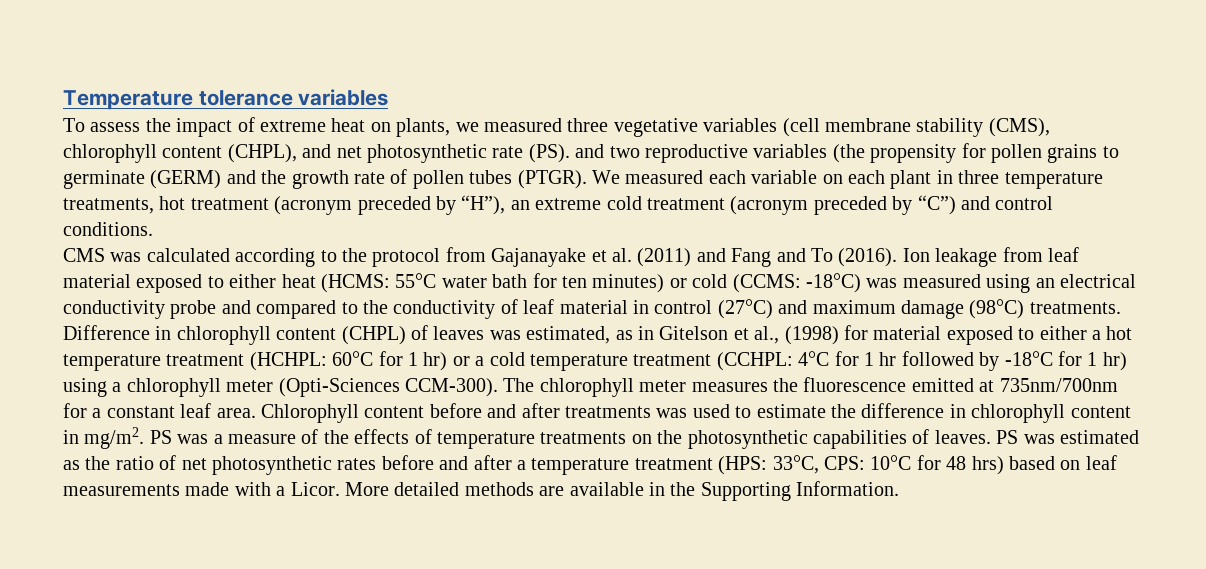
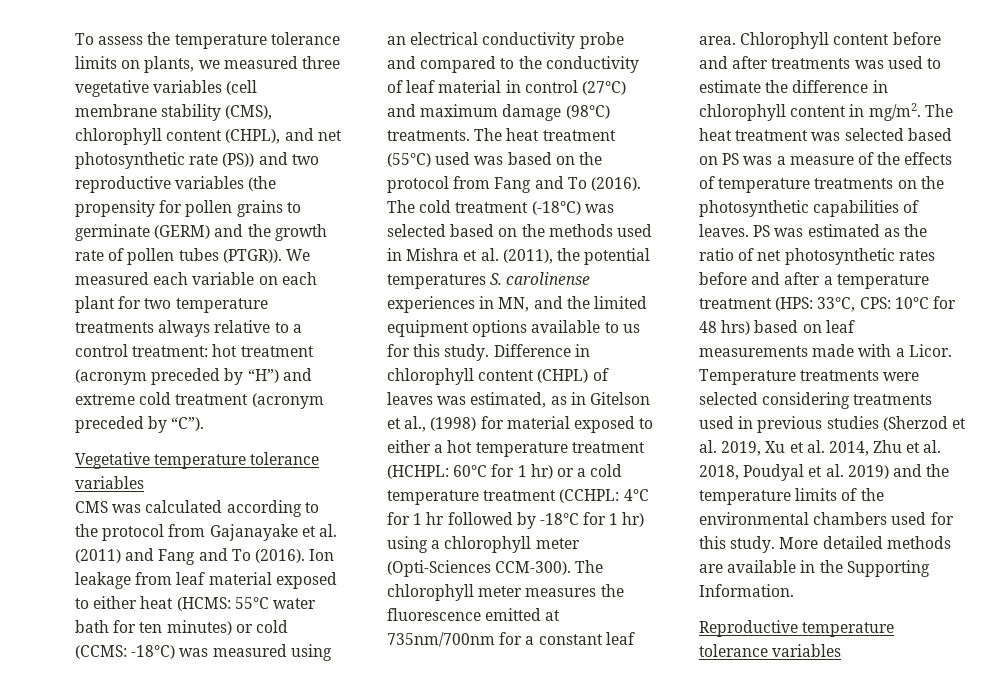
[63,89,389,110] [63,117,366,137] Temperature tolerance variables // To assess the impact of extreme heat -> [75,32,340,49] [75,56,117,69] To assess the temperature tolerance limits
[528,144,570,163] (PS). -> [222,153,255,167] (PS))
[517,170,587,189] (PTGR). -> [222,249,282,263] (PTGR)).
[936,170,1103,189] [63,198,154,214] in three temperature treatments, -> [118,296,268,313] [75,320,302,337] [75,344,209,357] for two temperature treatments always relative to a control treatment:
[461,195,530,215] “H”), an -> [247,368,312,383] “H”) and
[917,195,1054,215] [63,222,153,236] “C”) and control conditions. -> [171,417,205,431] [75,452,320,469] [75,476,144,489] “C”). // Vegetative temperature tolerance variables
(1121, 308) none -> [474,128,616,141] [387,152,602,167] [387,176,641,193] [387,200,614,215] [387,224,652,237] [387,248,651,265] [387,272,591,289] [387,296,647,313] [387,320,640,337] [387,344,490,361] The heat treatment (55°C) used was based on the protocol from Fang and To (2016). The cold treatment (-18°C) was selected based on the methods used in Mishra et al. (2011), the potential temperatures S. carolinense experiences in MN, and the limited equipment options available to us for this study.
(145, 438) none -> [924,104,953,117] [699,128,952,141] [699,156,718,165] The heat treatment was selected based on
(340, 489) none -> [699,369,920,385] [699,392,933,409] [699,416,966,433] [699,440,942,456] [699,464,950,481] [699,488,884,505] [699,512,954,525] [699,536,776,553] Temperature treatments were selected considering treatments used in previous studies (Sherzod et al. 2019, Xu et al. 2014, Zhu et al. 2018, Poudyal et al. 2019) and the temperature limits of the environmental chambers used for this study.
(900, 488) none -> [699,620,895,637] [699,644,842,657] // Reproductive temperature tolerance variables

